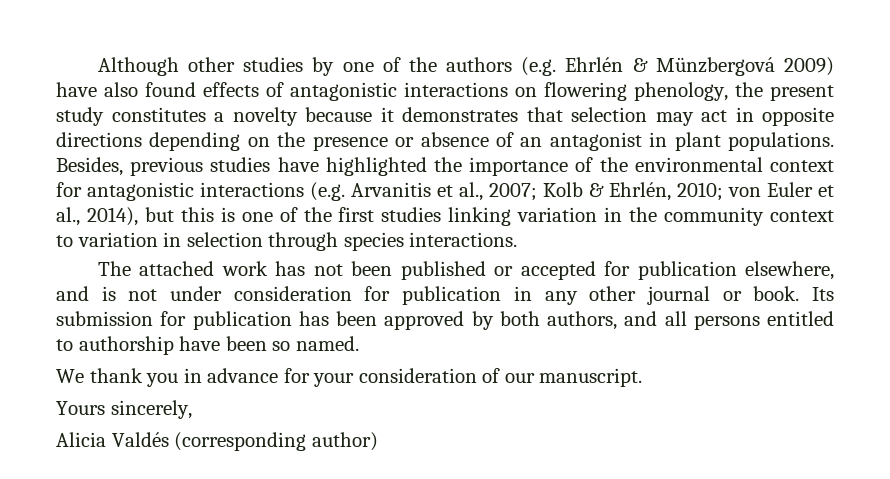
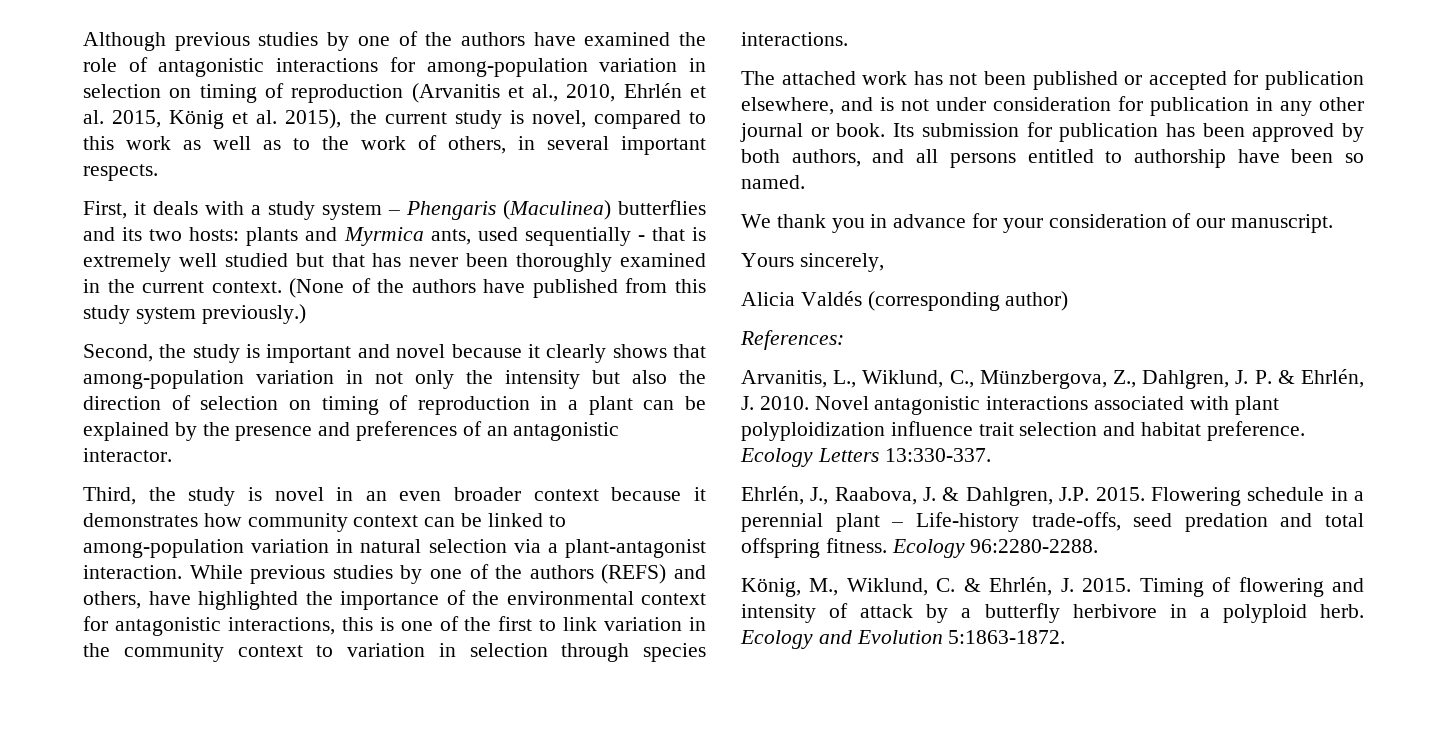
[187,57,834,76] [56,82,834,101] [56,107,834,126] [56,132,834,151] [56,157,271,176] other studies by one of the authors (e.g. Ehrlén & Münzbergová 2009) have also found effects of antagonistic interactions on flowering phenology, the present study constitutes a novelty because it demonstrates that selection may act in opposite directions depending on the presence or absence of an antagonist in plant populations. Besides, previous studies -> [174,31,706,51] [83,57,706,77] [83,83,706,103] [83,109,706,129] [83,135,706,155] [83,164,158,181] [83,200,706,220] [83,227,707,246] [83,253,707,272] [83,278,706,298] [83,304,306,324] [83,344,707,363] [83,370,706,389] [83,395,706,415] [83,421,620,441] [83,448,172,462] [83,487,706,506] [83,513,566,532] [83,539,707,558] [83,564,707,584] [83,591,141,609] previous studies by one of the authors have examined the role of antagonistic interactions for among-population variation in selection on timing of reproduction (Arvanitis et al., 2010, Ehrlén et al. 2015, König et al. 2015), the current study is novel, compared to this work as well as to the work of others, in several important respects. // First, it deals with a study system – Phengaris (Maculinea) butterflies and its two hosts: plants and Myrmica ants, used sequentially - that is extremely well studied but that has never been thoroughly examined in the current context. (None of the authors have published from this study system previously.) // Second, the study is important and novel because it clearly shows that among-population variation in not only the intensity but also the direction of selection on timing of reproduction in a plant can be explained by the presence and preferences of an antagonistic interactor. // Third, the study is novel in an even broader context because it demonstrates how community context can be linked to among-population variation in natural selection via a plant-antagonist interaction. While previous studies by one of the authors (REFS) and others,
[200,182,834,201] [56,207,174,226] interactions (e.g. Arvanitis et al., 2007; Kolb & Ehrlén, 2010; von Euler et al., 2014), but -> [227,617,335,635] interactions,
[381,207,512,226] studies linking -> [539,617,598,631] to link
(378, 441) none -> [740,330,844,350] [741,369,1364,389] [741,396,1279,415] [741,421,1305,441] [740,448,991,467] [741,486,1364,506] [741,512,1364,532] [741,538,1099,558] [741,577,1364,597] [741,603,1364,623] [740,630,1066,649] // References: // Arvanitis, L., Wiklund, C., Münzbergova, Z., Dahlgren, J. P. & Ehrlén, J. 2010. Novel antagonistic interactions associated with plant polyploidization influence trait selection and habitat preference. Ecology Letters 13:330-337. // Ehrlén, J., Raabova, J. & Dahlgren, J.P. 2015. Flowering schedule in a perennial plant – Life-history trade-offs, seed predation and total offspring fitness. Ecology 96:2280-2288. // König, M., Wiklund, C. & Ehrlén, J. 2015. Timing of flowering and intensity of attack by a butterfly herbivore in a polyploid herb. Ecology and Evolution 5:1863-1872.

